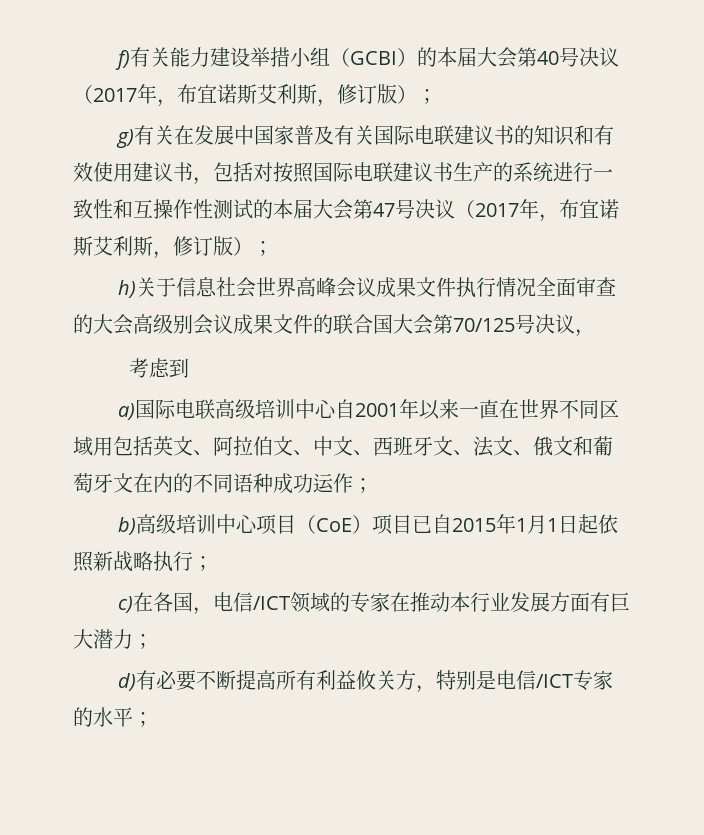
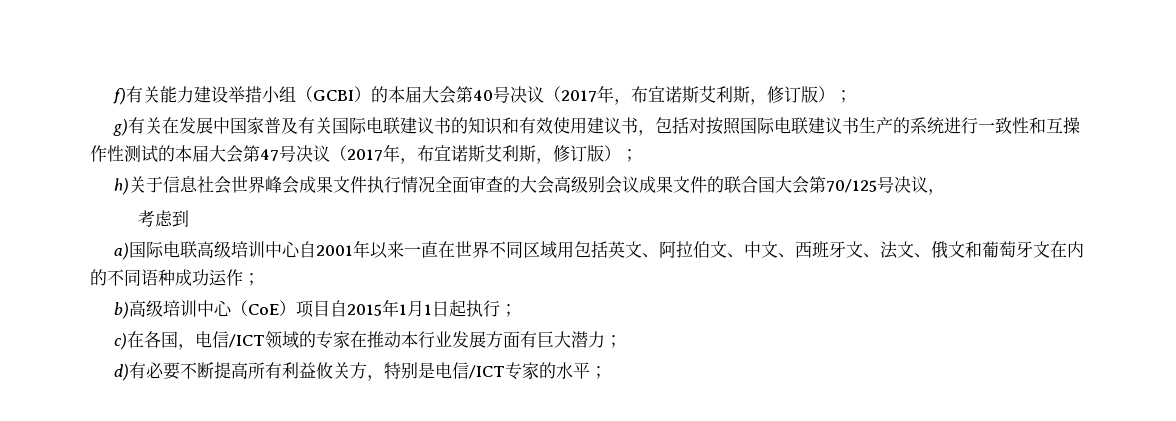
[295,277,376,298] 高峰会议 -> [264,176,299,194] 峰会
[255,514,296,535] 项目 -> (232, 308) none
[411,515,432,533] 已 -> (330, 308) none
[597,514,618,534] [73,551,153,572] 依照新战略 -> (466, 308) none

